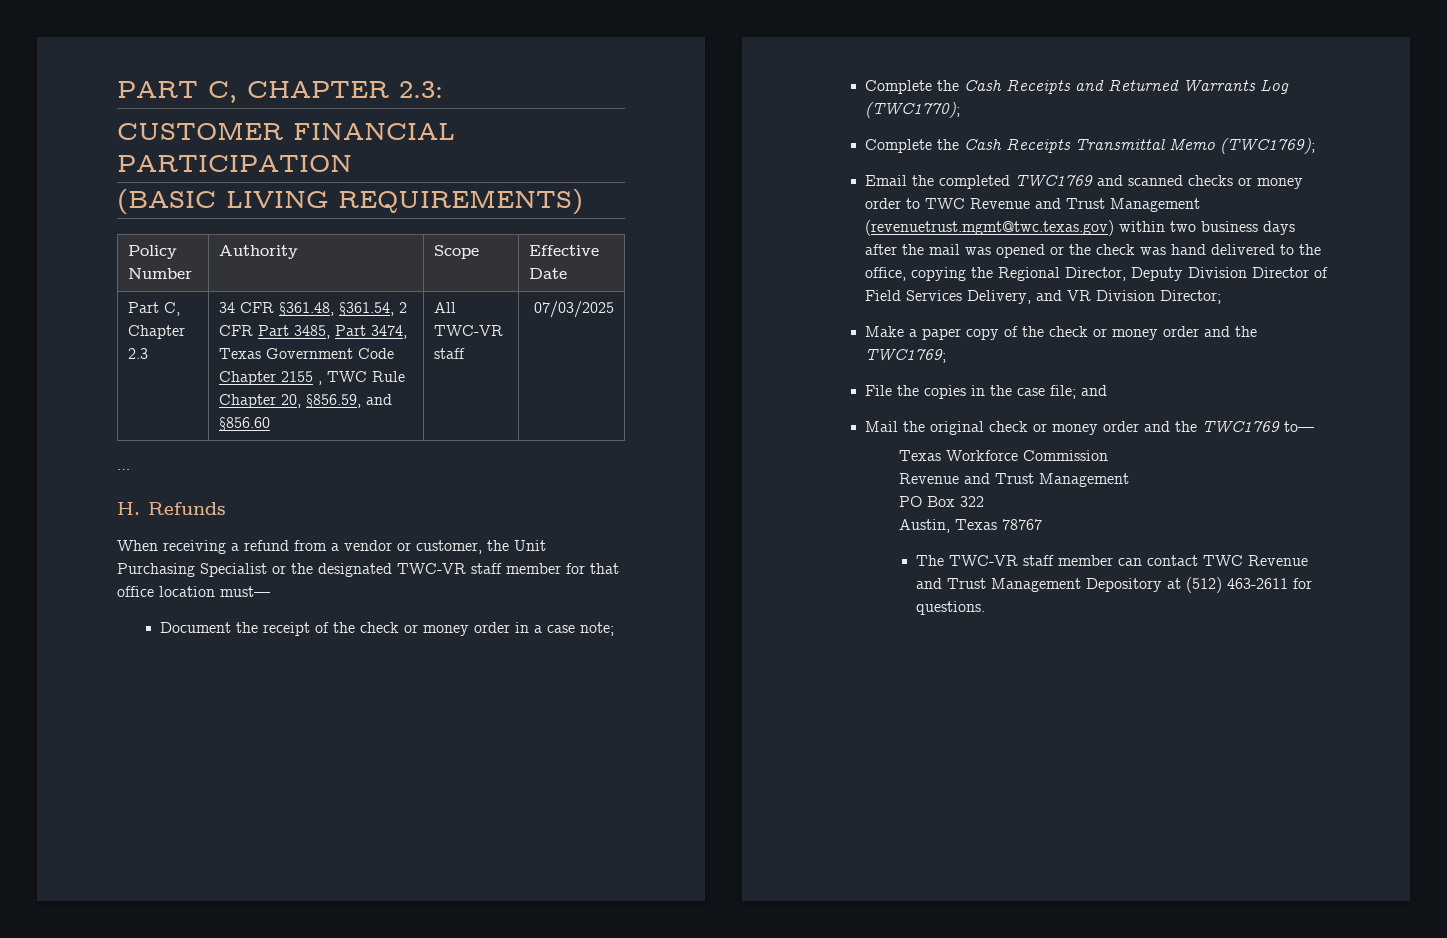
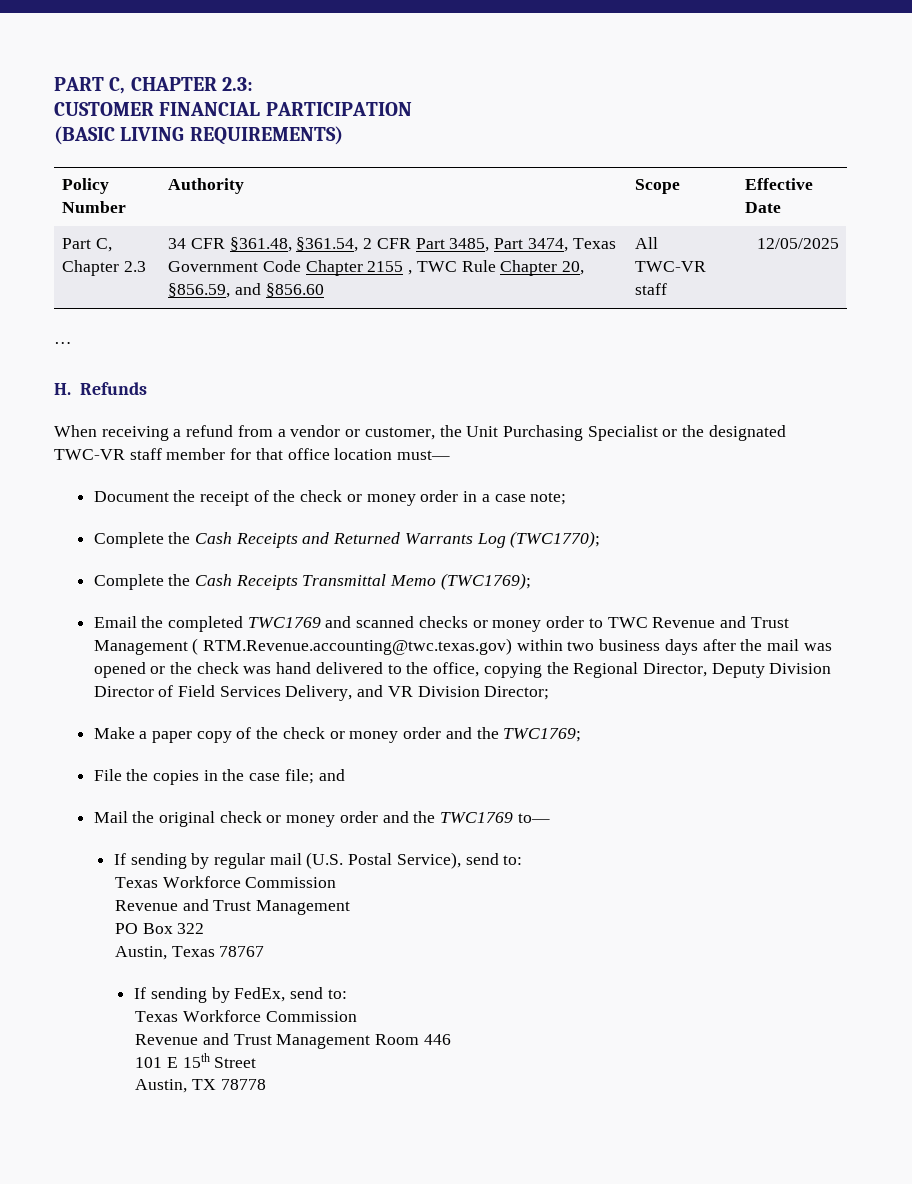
[533,301,614,318] 07/03/2025 -> [756,238,839,249] 12/05/2025
[865,220,1115,236] (revenuetrust.mgmt@twc.texas.gov) -> [192,638,513,655] ( RTM.Revenue.accounting@twc.texas.gov)
(1315, 426) none -> [113,852,523,869] // If sending by regular mail (U.S. Postal Service), send to:
[916,555,1309,566] [916,577,1313,593] [916,601,986,615] The TWC-VR staff member can contact TWC Revenue and Trust Management Depository at (512) 463-2611 for questions. -> [134,987,347,1003] [135,1010,357,1022] [135,1033,451,1049] [135,1053,257,1068] [135,1079,266,1093] If sending by FedEx, send to: // Texas Workforce Commission // Revenue and Trust Management Room 446 // 101 E 15th Street // Austin, TX 78778

